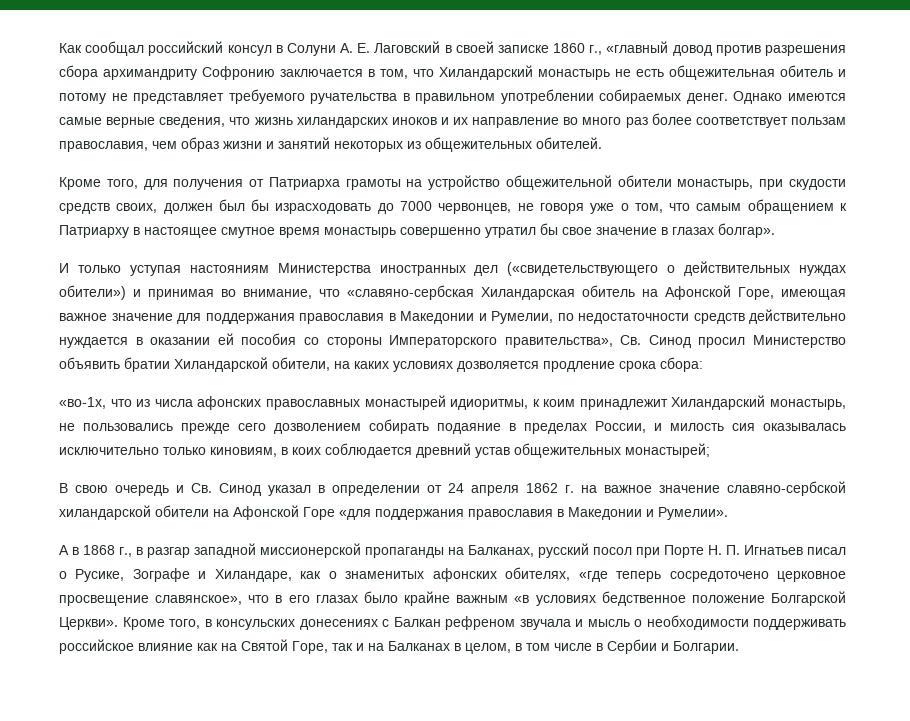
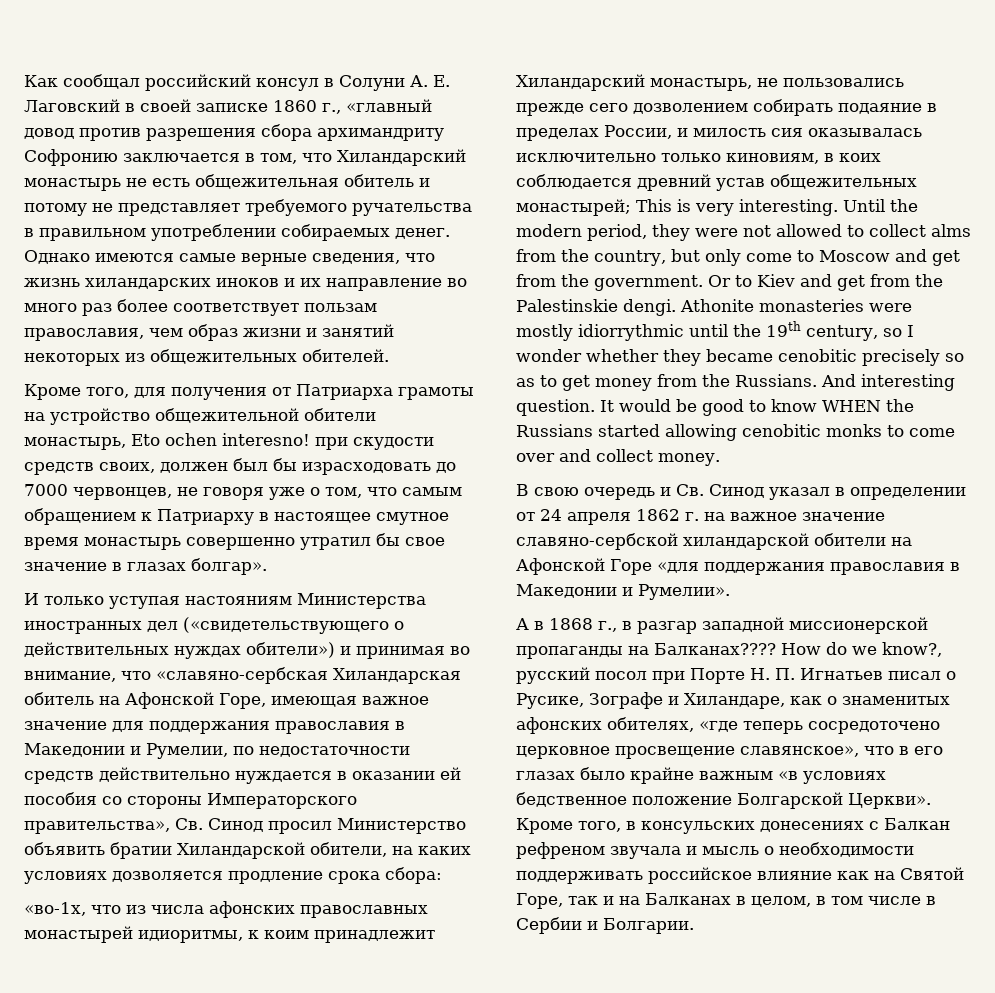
(754, 184) none -> [131,433,310,446] Eto ochen interesno!
(710, 450) none -> [636,199,918,216] [516,224,971,241] [516,249,960,266] [516,274,943,291] [516,299,912,316] [516,321,914,341] [516,349,964,366] [516,374,955,391] [516,399,914,416] [516,424,955,441] [516,449,720,466] This is very interesting. Until the modern period, they were not allowed to collect alms from the country, but only come to Moscow and get from the government. Or to Kiev and get from the Palestinskie dengi. Athonite monasteries were mostly idiorrythmic until the 19th century, so I wonder whether they became cenobitic precisely so as to get money from the Russians. And interesting question. It would be good to know WHEN the Russians started allowing cenobitic monks to come over and collect money.
[468,545,534,557] Балканах, -> [654,642,942,657] Балканах???? How do we know?,

